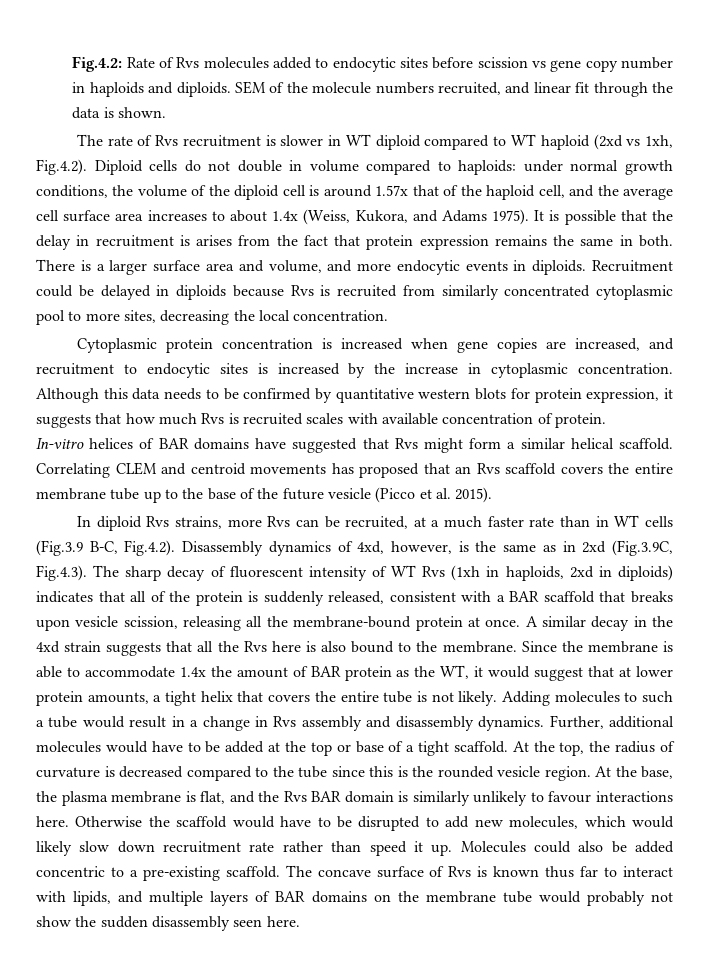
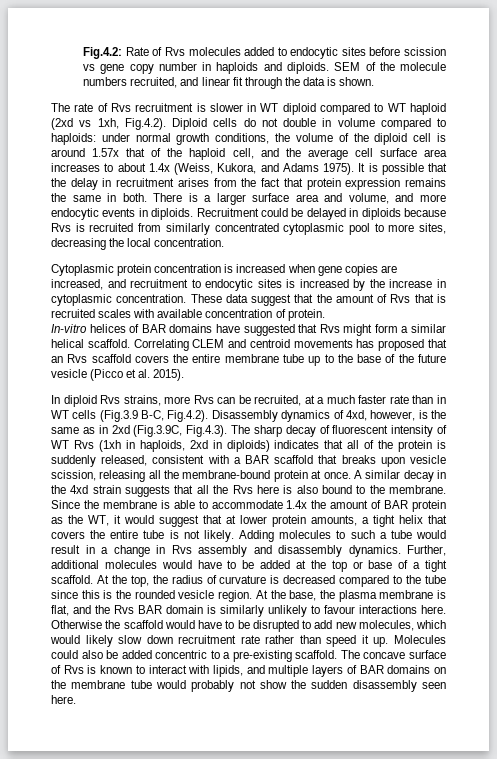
[179,235,190,246] is -> (175, 182) none
[36,388,673,403] [36,413,225,428] Although this data needs to be confirmed by quantitative western blots for protein expression, it suggests that how much Rvs -> [190,294,434,306] These data suggest that the amount of Rvs that
[545,866,599,878] thus far -> (133, 669) none

